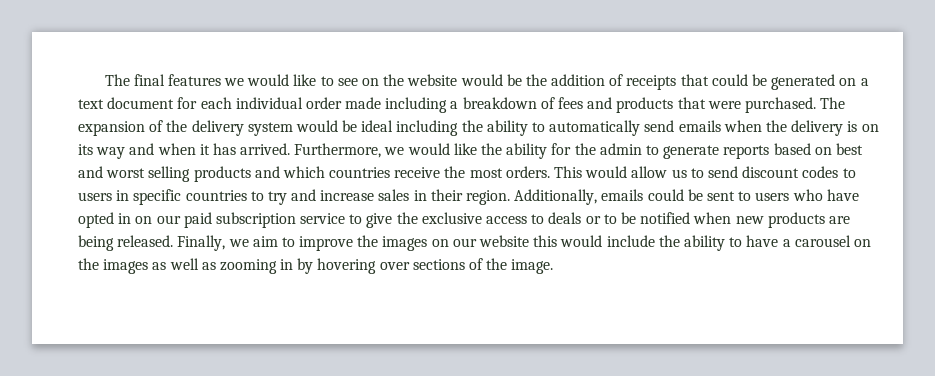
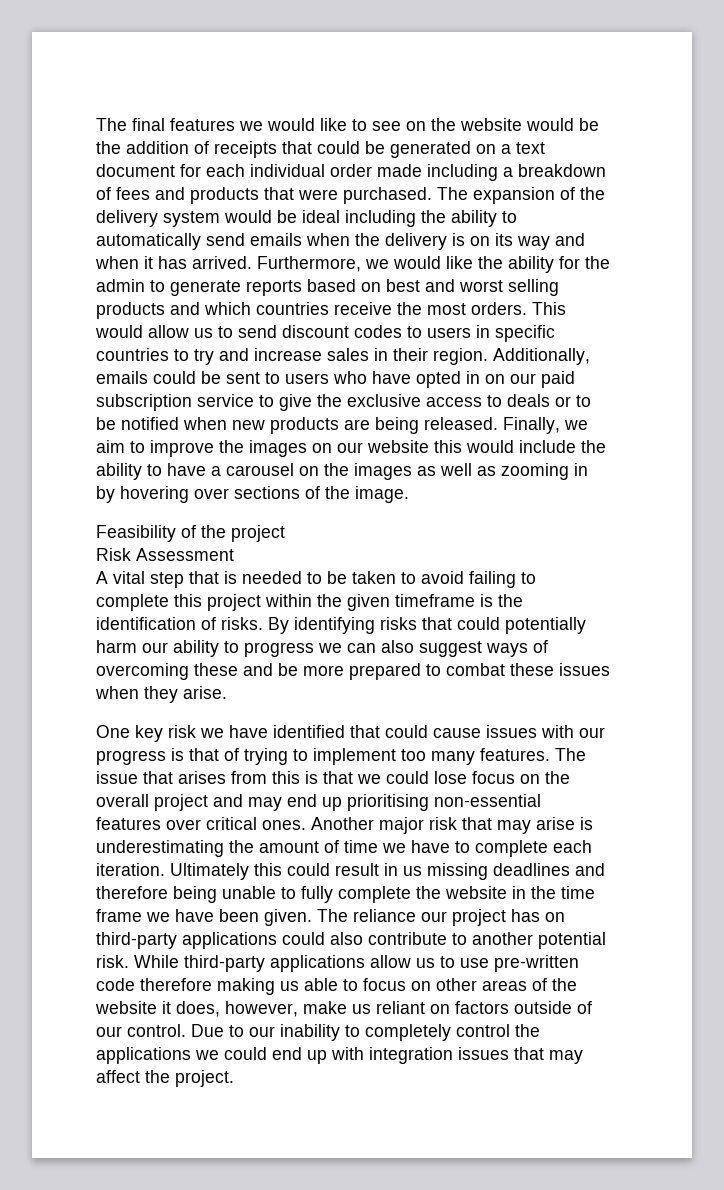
(554, 266) none -> [96,525,285,542] [96,548,234,561] [96,571,536,588] [96,594,523,611] [96,617,586,634] [96,640,548,657] [96,663,610,680] [95,686,227,703] [96,725,605,742] [96,748,586,765] [96,771,570,784] [96,794,541,811] [96,817,593,834] [96,840,592,857] [96,863,605,880] [96,886,595,903] [96,909,565,926] [96,932,606,949] [96,955,579,972] [96,978,577,995] [95,1001,592,1017] [96,1024,540,1041] [96,1047,583,1064] [96,1070,234,1087] // Feasibility of the project // Risk Assessment // A vital step that is needed to be taken to avoid failing to complete this project within the given timeframe is the identification of risks. By identifying risks that could potentially harm our ability to progress we can also suggest ways of overcoming these and be more prepared to combat these issues when they arise. // One key risk we have identified that could cause issues with our progress is that of trying to implement too many features. The issue that arises from this is that we could lose focus on the overall project and may end up prioritising non-essential features over critical ones. Another major risk that may arise is underestimating the amount of time we have to complete each iteration. Ultimately this could result in us missing deadlines and therefore being unable to fully complete the website in the time frame we have been given. The reliance our project has on third-party applications could also contribute to another potential risk. While third-party applications allow us to use pre-written code therefore making us able to focus on other areas of the website it does, however, make us reliant on factors outside of our control. Due to our inability to completely control the applications we could end up with integration issues that may affect the project.

